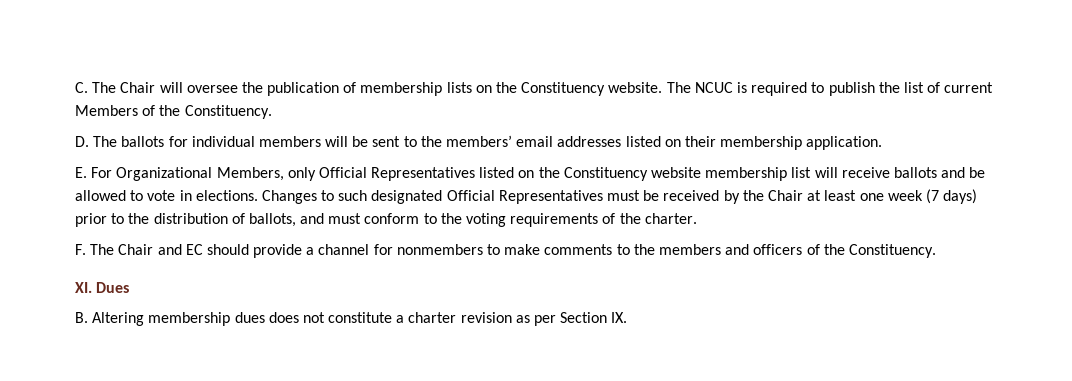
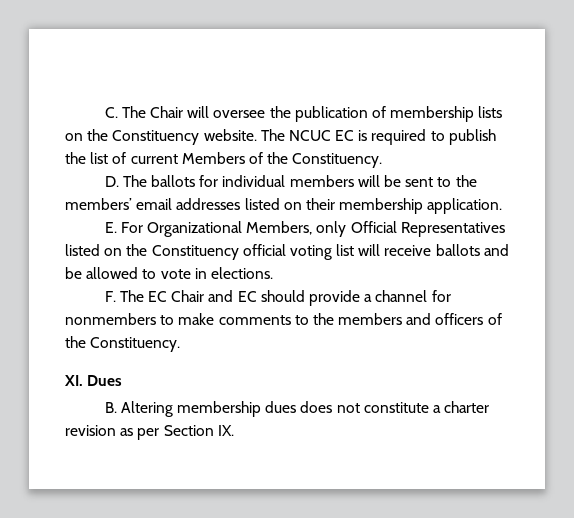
(733, 87) none -> [335,130,355,141] EC
[651,167,788,181] website membership -> [242,244,332,260] official voting
[261,189,978,204] [75,213,697,227] Changes to such designated Official Representatives must be received by the Chair at least one week (7 days) prior to the distribution of ballots, and must conform to the voting requirements of the charter. -> (273, 273) none
(115, 249) none -> [148,291,168,302] EC

